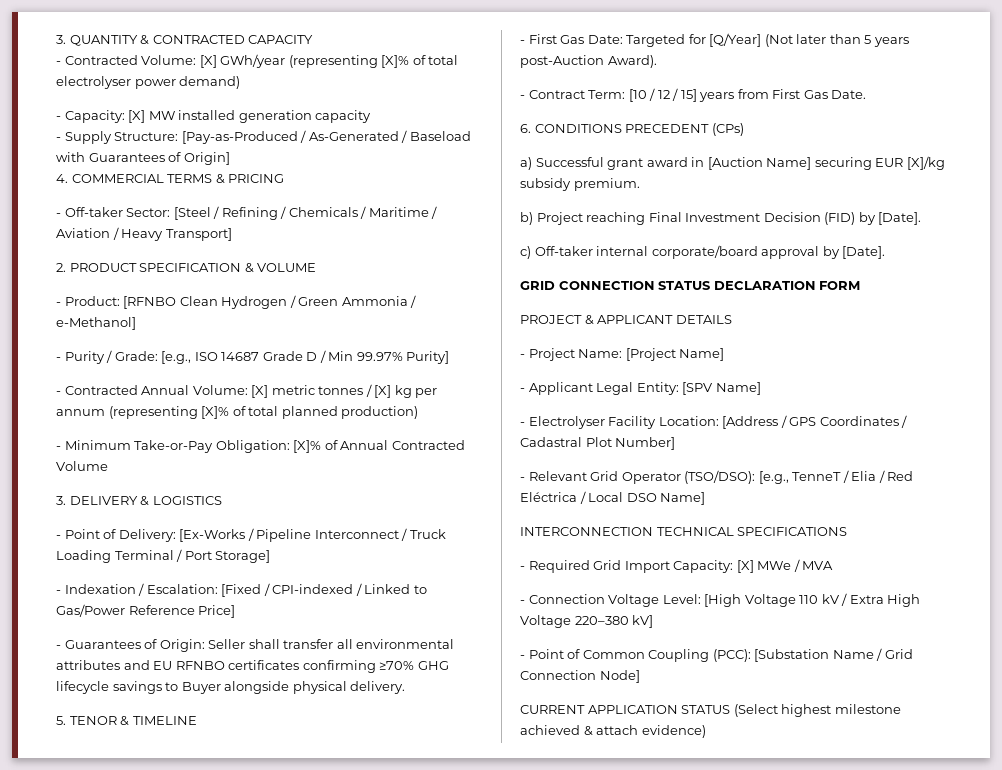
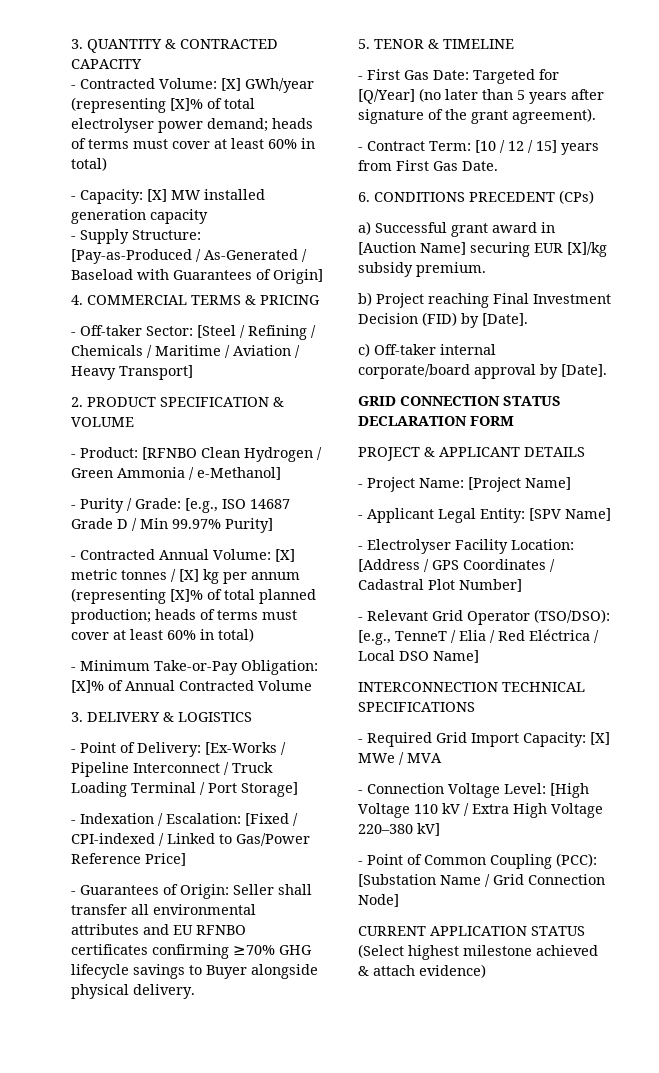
[179,76,241,89] demand) -> [207,118,313,132] [71,138,315,149] [71,157,107,171] demand; heads of terms must cover at least 60% in total)
[341,406,419,419] production) -> [71,609,297,624] [71,628,254,642] production; heads of terms must cover at least 60% in total)
[764,34,793,47] (Not -> [419,88,441,102] (no
[520,55,657,68] post-Auction Award). -> [571,89,604,100] [358,108,596,124] after signature of the grant agreement).

